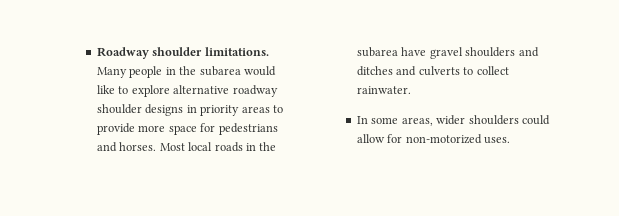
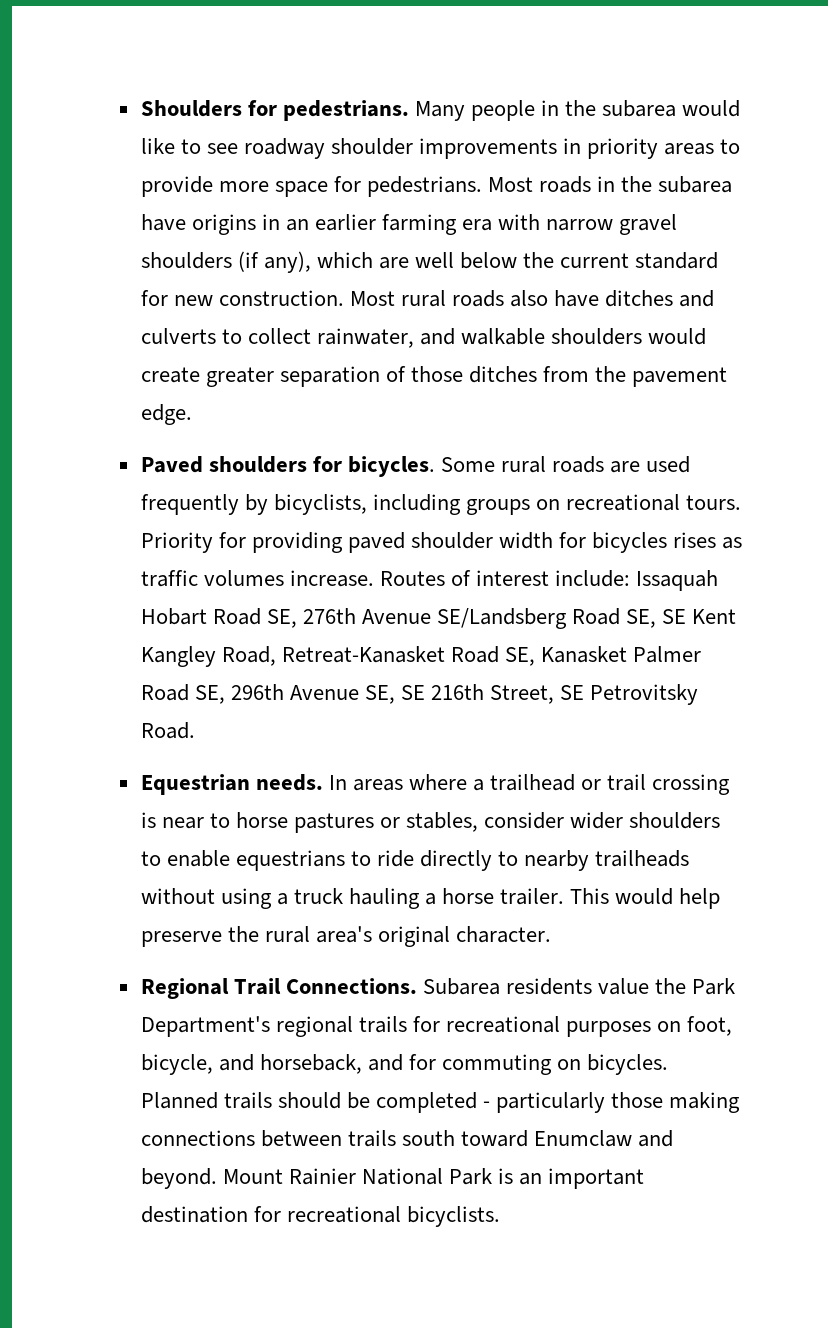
[97,47,269,59] Roadway shoulder limitations. -> [140,100,409,121] Shoulders for pedestrians.
[131,85,230,97] explore alternative -> [206,143,238,154] see
[145,104,184,116] designs -> [419,138,558,159] improvements
[218,123,278,135] [97,142,213,152] pedestrians and horses. Most local -> [367,176,534,197] pedestrians. Most
[429,47,539,59] gravel shoulders and -> [191,214,678,235] [140,251,719,273] [140,290,600,307] origins in an earlier farming era with narrow gravel shoulders (if any), which are well below the current standard for new construction. Most rural roads also have
[357,86,412,94] [357,115,550,126] [357,134,511,144] rainwater. // In some areas, wider shoulders could allow for non-motorized uses. -> [316,328,707,348] [140,366,728,387] [140,404,192,425] [140,456,691,477] [140,494,742,515] [140,532,743,553] [140,570,719,591] [140,608,737,629] [140,646,702,667] [140,684,699,705] [140,722,195,739] [140,774,731,795] [140,812,721,833] [140,850,690,871] [140,888,721,909] [140,926,552,947] [140,978,736,999] [140,1016,733,1037] [140,1054,669,1075] [140,1092,741,1113] [140,1130,674,1147] [140,1168,645,1189] [140,1206,500,1227] rainwater, and walkable shoulders would create greater separation of those ditches from the pavement edge. // Paved shoulders for bicycles. Some rural roads are used frequently by bicyclists, including groups on recreational tours. Priority for providing paved shoulder width for bicycles rises as traffic volumes increase. Routes of interest include: Issaquah Hobart Road SE, 276th Avenue SE/Landsberg Road SE, SE Kent Kangley Road, Retreat-Kanasket Road SE, Kanasket Palmer Road SE, 296th Avenue SE, SE 216th Street, SE Petrovitsky Road. // Equestrian needs. In areas where a trailhead or trail crossing is near to horse pastures or stables, consider wider shoulders to enable equestrians to ride directly to nearby trailheads without using a truck hauling a horse trailer. This would help preserve the rural area's original character. // Regional Trail Connections. Subarea residents value the Park Department's regional trails for recreational purposes on foot, bicycle, and horseback, and for commuting on bicycles. Planned trails should be completed - particularly those making connections between trails south toward Enumclaw and beyond. Mount Rainier National Park is an important destination for recreational bicyclists.

